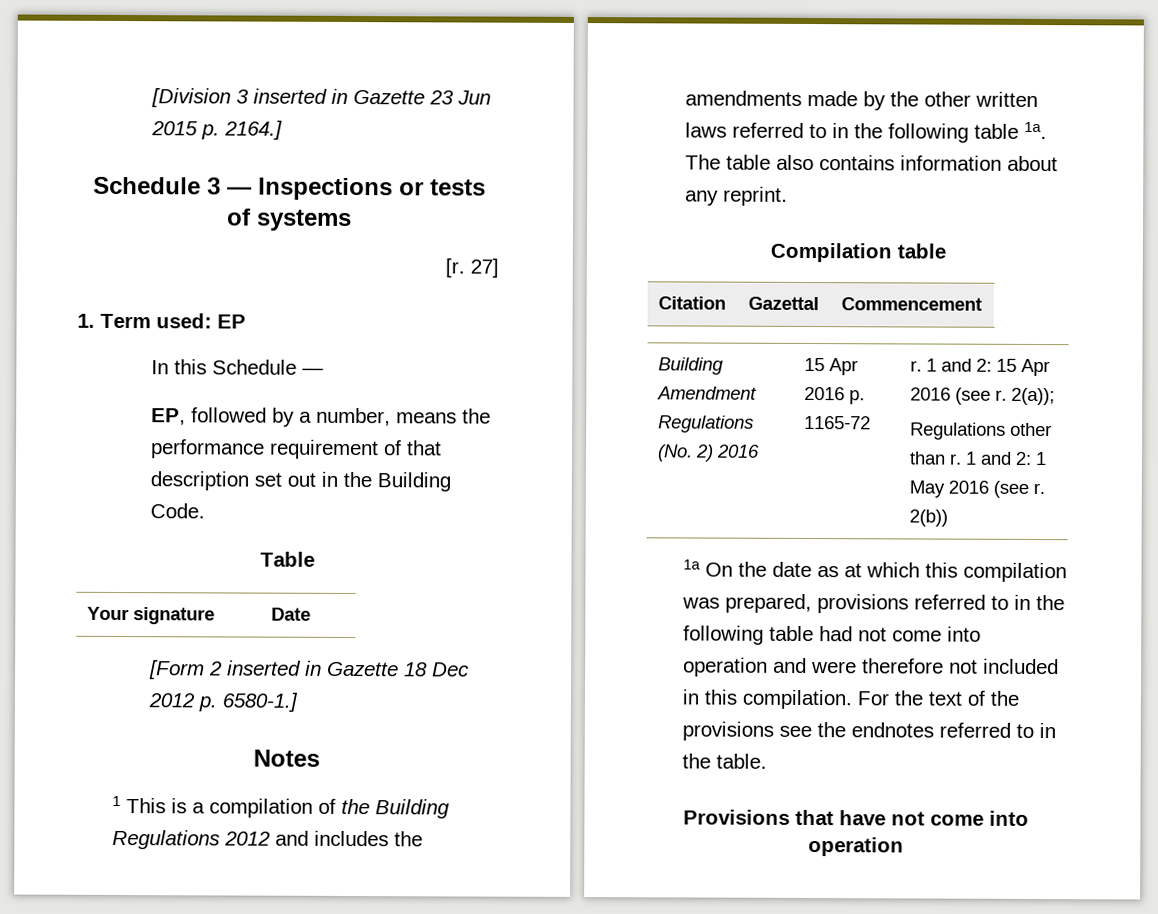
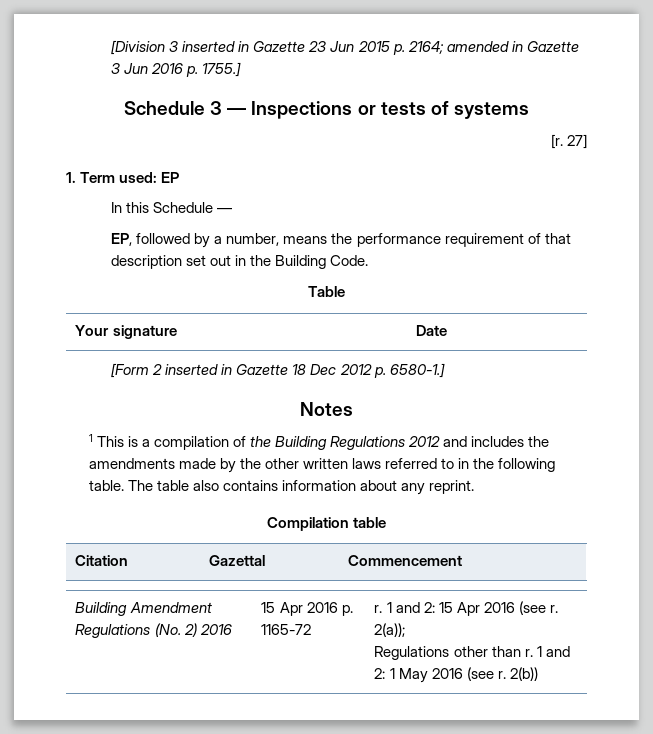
[224,120,284,140] 2164.] -> [407,41,579,54] [111,62,242,77] 2164; amended in Gazette 3 Jun 2016 p. 1755.]
[974,121,1048,140] table 1a. -> [88,480,124,491] table.
[683,559,1068,583] [682,593,1066,614] [683,625,982,645] [683,657,1060,677] [682,689,1020,710] [682,721,1057,741] [682,753,768,769] [683,809,1029,826] [808,837,904,857] // 1a On the date as at which this compilation was prepared, provisions referred to in the following table had not come into operation and were therefore not included in this compilation. For the text of the provisions see the endnotes referred to in the table. // Provisions that have not come into operation -> (538, 674) none

